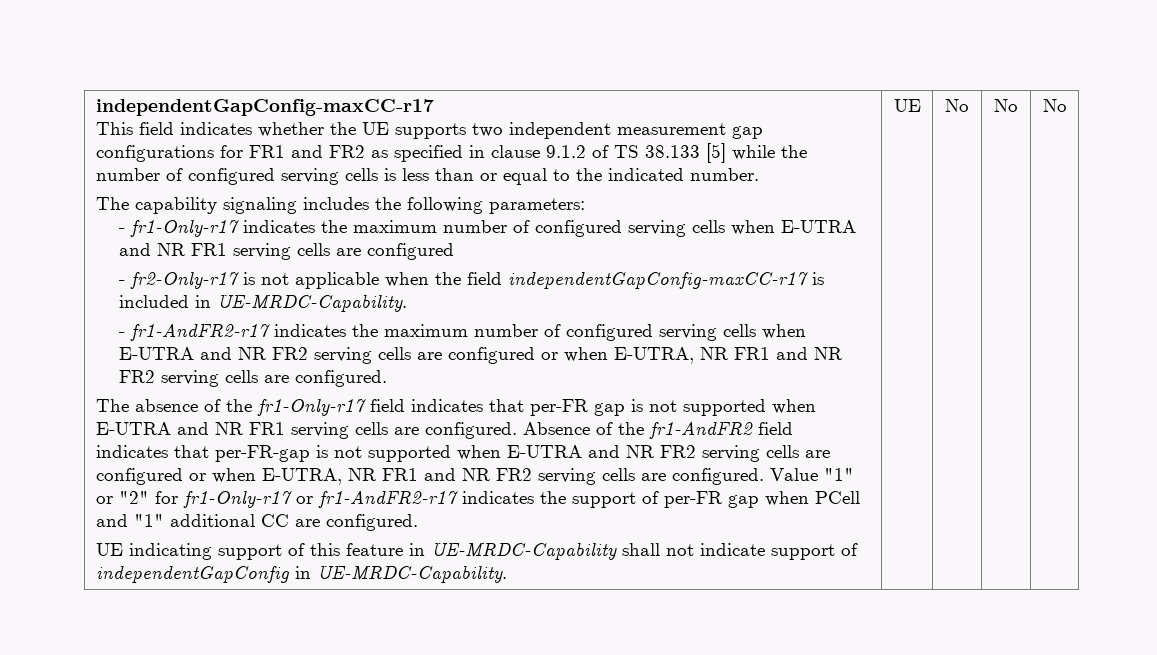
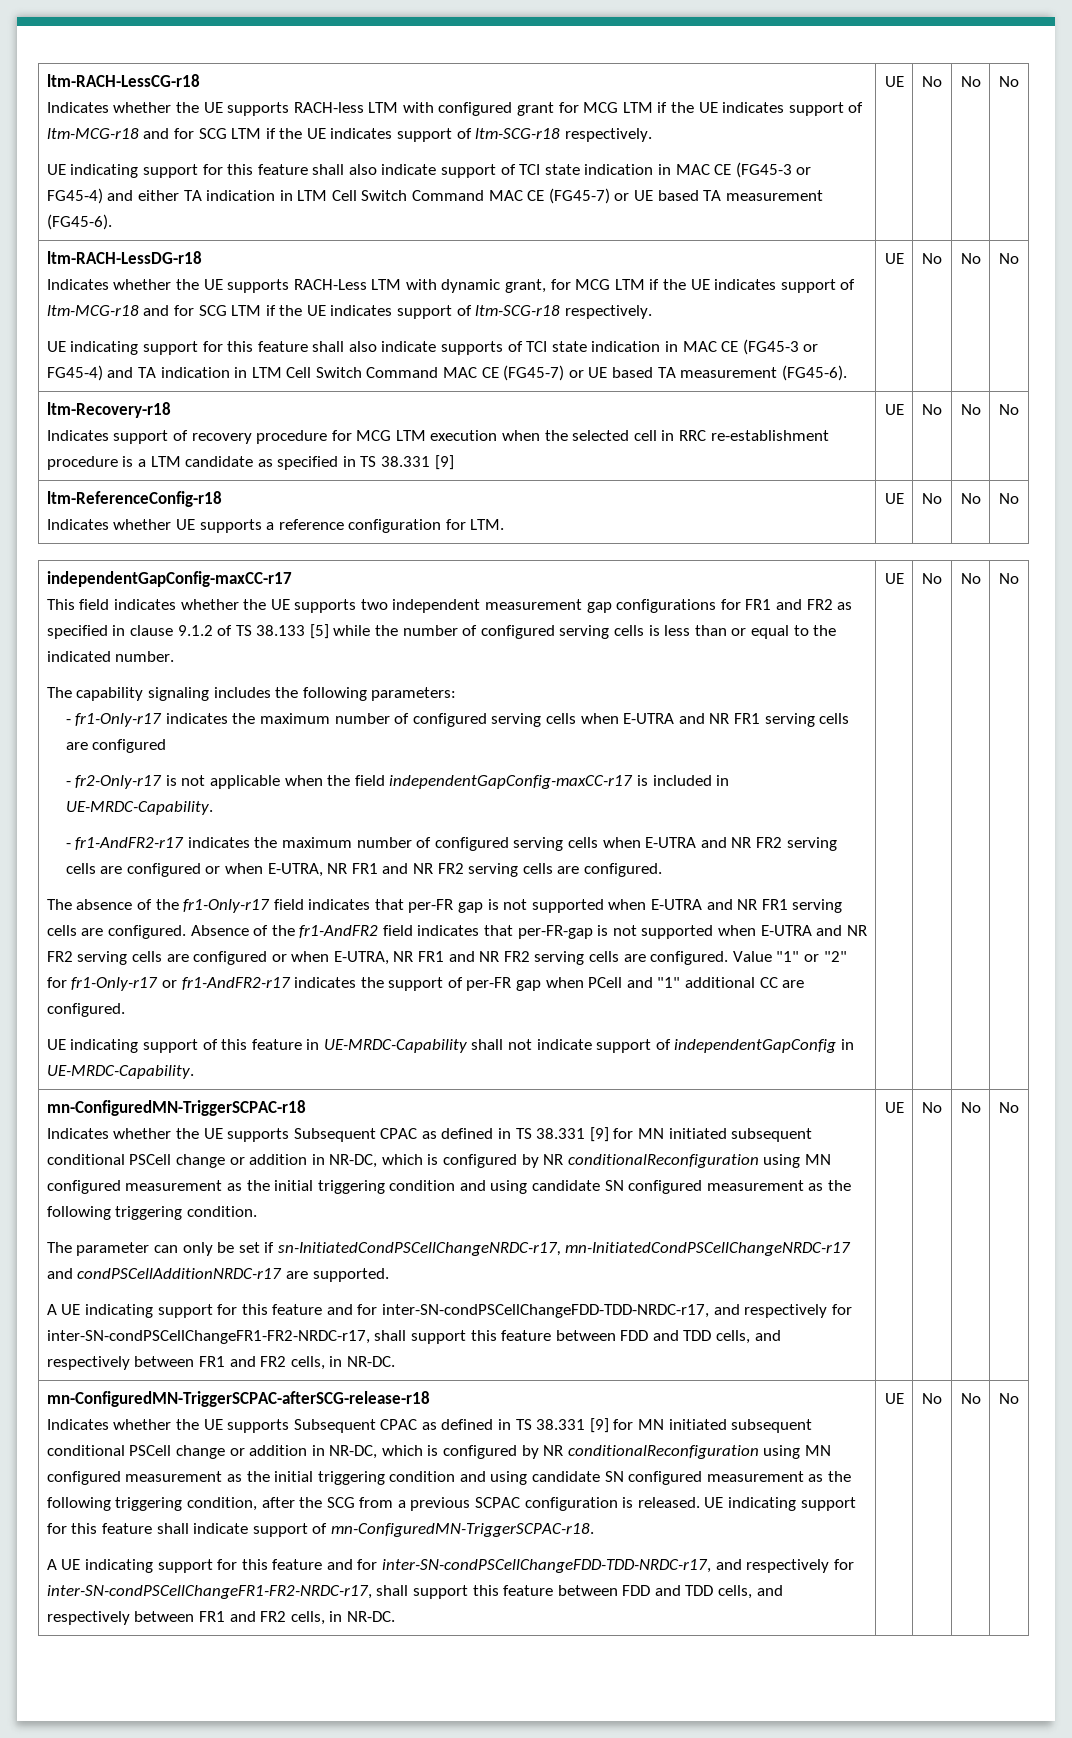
(95, 107) none -> [46,74,200,87] [46,102,864,116] [46,128,652,142] [46,162,812,178] [46,188,823,204] [46,214,112,230] [884,76,904,87] [922,76,942,87] [960,76,981,87] [999,76,1019,87] [46,251,202,264] [46,279,856,293] [46,305,652,319] [46,339,819,355] [46,365,847,381] [884,253,904,264] [922,253,942,264] [960,253,981,264] [999,253,1019,264] [46,402,171,418] [46,430,829,444] [46,455,454,470] [884,404,904,415] [922,404,942,415] [960,404,981,415] [999,404,1019,415] [46,491,222,507] [46,519,505,533] [884,493,904,504] [922,493,942,504] [960,493,981,504] [999,493,1019,504] ltm-RACH-LessCG-r18 // Indicates whether the UE supports RACH-less LTM with configured grant for MCG LTM if the UE indicates support of ltm-MCG-r18 and for SCG LTM if the UE indicates support of ltm-SCG-r18 respectively. // UE indicating support for this feature shall also indicate support of TCI state indication in MAC CE (FG45-3 or FG45-4) and either TA indication in LTM Cell Switch Command MAC CE (FG45-7) or UE based TA measurement (FG45-6). | UE | No | No | No // ltm-RACH-LessDG-r18 // Indicates whether the UE supports RACH-Less LTM with dynamic grant, for MCG LTM if the UE indicates support of ltm-MCG-r18 and for SCG LTM if the UE indicates support of ltm-SCG-r18 respectively. // UE indicating support for this feature shall also indicate supports of TCI state indication in MAC CE (FG45-3 or FG45-4) and TA indication in LTM Cell Switch Command MAC CE (FG45-7) or UE based TA measurement (FG45-6). | UE | No | No | No // ltm-Recovery-r18 // Indicates support of recovery procedure for MCG LTM execution when the selected cell in RRC re-establishment procedure is a LTM candidate as specified in TS 38.331 [9] | UE | No | No | No // ltm-ReferenceConfig-r18 // Indicates whether UE supports a reference configuration for LTM. | UE | No | No | No //
(1067, 105) none -> [46,1100,306,1116] [46,1127,813,1142] [46,1154,831,1168] [46,1180,851,1194] [46,1206,257,1220] [46,1242,852,1256] [46,1268,389,1282] [46,1304,852,1318] [46,1330,781,1344] [46,1356,395,1370] [884,1102,904,1113] [922,1102,942,1113] [960,1102,981,1113] [999,1102,1019,1113] [46,1391,430,1407] [46,1418,813,1433] [46,1445,831,1459] [46,1471,851,1485] [46,1497,856,1511] [46,1523,594,1537] [46,1559,854,1573] [46,1585,783,1599] [46,1611,395,1625] [884,1393,904,1404] [922,1393,942,1404] [960,1393,981,1404] [999,1393,1019,1404] // mn-ConfiguredMN-TriggerSCPAC-r18 // Indicates whether the UE supports Subsequent CPAC as defined in TS 38.331 [9] for MN initiated subsequent conditional PSCell change or addition in NR-DC, which is configured by NR conditionalReconfiguration using MN configured measurement as the initial triggering condition and using candidate SN configured measurement as the following triggering condition. // The parameter can only be set if sn-InitiatedCondPSCellChangeNRDC-r17, mn-InitiatedCondPSCellChangeNRDC-r17 and condPSCellAdditionNRDC-r17 are supported. // A UE indicating support for this feature and for inter-SN-condPSCellChangeFDD-TDD-NRDC-r17, and respectively for inter-SN-condPSCellChangeFR1-FR2-NRDC-r17, shall support this feature between FDD and TDD cells, and respectively between FR1 and FR2 cells, in NR-DC. | UE | No | No | No // mn-ConfiguredMN-TriggerSCPAC-afterSCG-release-r18 // Indicates whether the UE supports Subsequent CPAC as defined in TS 38.331 [9] for MN initiated subsequent conditional PSCell change or addition in NR-DC, which is configured by NR conditionalReconfiguration using MN configured measurement as the initial triggering condition and using candidate SN configured measurement as the following triggering condition, after the SCG from a previous SCPAC configuration is released. UE indicating support for this feature shall indicate support of mn-ConfiguredMN-TriggerSCPAC-r18. // A UE indicating support for this feature and for inter-SN-condPSCellChangeFDD-TDD-NRDC-r17, and respectively for inter-SN-condPSCellChangeFR1-FR2-NRDC-r17, shall support this feature between FDD and TDD cells, and respectively between FR1 and FR2 cells, in NR-DC. | UE | No | No | No

